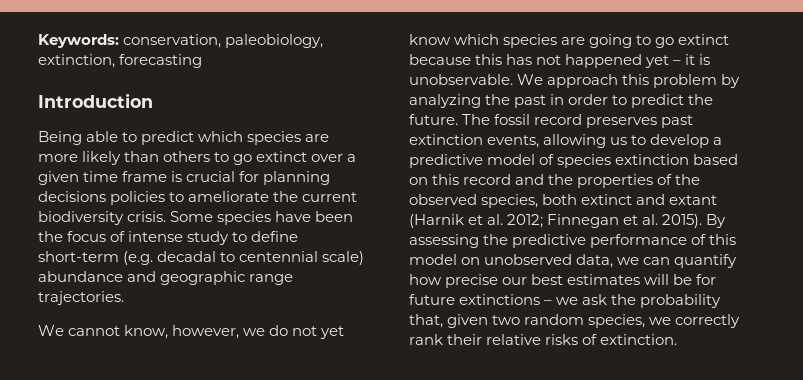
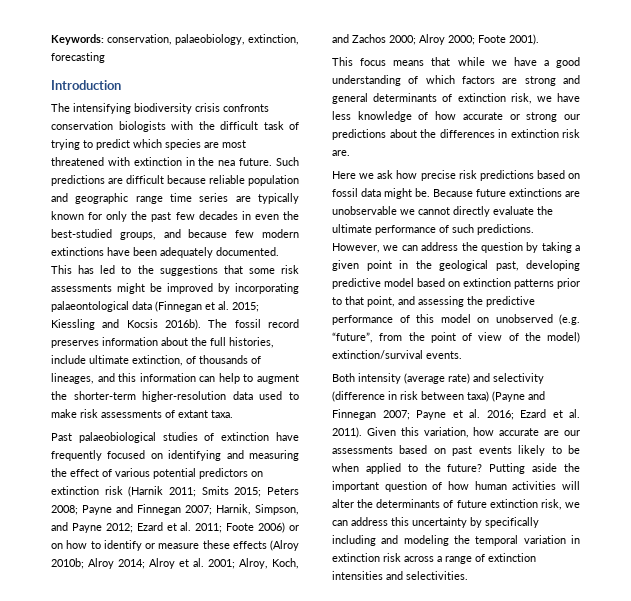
[225,34,324,48] paleobiology, -> [175,34,245,45] palaeobiology,
[38,131,119,145] Being able -> [51,103,269,114] [51,121,299,132] [51,139,80,150] The intensifying biodiversity crisis confronts conservation biologists with the difficult task of trying
[38,151,357,165] [38,171,331,185] [38,191,358,205] [38,211,354,225] [38,231,299,245] [38,251,365,265] [38,271,294,285] [38,291,124,305] [38,325,345,339] [409,34,730,48] [409,54,711,68] [409,74,741,88] [409,94,714,108] [409,114,694,128] [409,134,723,148] [409,154,739,168] [409,174,701,188] [409,194,718,208] [409,214,727,228] more likely than others to go extinct over a given time frame is crucial for planning decisions policies to ameliorate the current biodiversity crisis. Some species have been the focus of intense study to define short-term (e.g. decadal to centennial scale) abundance and geographic range trajectories. // We cannot know, however, we do not yet know which species are going to go extinct because this has not happened yet – it is unobservable. We approach this problem by analyzing the past in order to predict the future. The fossil record preserves past extinction events, allowing us to develop a predictive model of species extinction based on this record and the properties of the observed species, both extinct and extant (Harnik et al. 2012; Finnegan et al. 2015). By -> [222,140,246,148] [51,157,299,166] [51,175,299,186] [51,193,299,204] [51,211,299,222] [51,229,299,240] [51,247,279,258] [51,265,299,276] [51,283,299,294] [51,301,259,312] [51,319,299,330] [51,337,274,348] [51,355,261,366] [51,373,300,384] [51,391,299,402] [51,409,233,418] [51,432,299,443] [51,450,299,461] [51,468,263,479] [51,486,299,497] [51,504,299,515] [51,522,299,533] [51,540,299,551] [51,558,299,569] [332,34,539,45] [332,57,580,68] [332,75,580,86] [332,93,580,104] [332,111,580,122] [332,129,580,140] [332,150,350,156] [332,170,580,181] [332,188,580,199] [332,206,553,217] [332,224,534,235] [332,242,580,253] [332,260,580,271] [332,278,580,289] [332,296,415,307] most threatened with extinction in the nea future. Such predictions are difficult because reliable population and geographic range time series are typically known for only the past few decades in even the best-studied groups, and because few modern extinctions have been adequately documented. This has led to the suggestions that some risk assessments might be improved by incorporating palaeontological data (Finnegan et al. 2015; Kiessling and Kocsis 2016b). The fossil record preserves information about the full histories, include ultimate extinction, of thousands of lineages, and this information can help to augment the shorter-term higher-resolution data used to make risk assessments of extant taxa. // Past palaeobiological studies of extinction have frequently focused on identifying and measuring the effect of various potential predictors on extinction risk (Harnik 2011; Smits 2015; Peters 2008; Payne and Finnegan 2007; Harnik, Simpson, and Payne 2012; Ezard et al. 2011; Foote 2006) or on how to identify or measure these effects (Alroy 2010b; Alroy 2014; Alroy et al. 2001; Alroy, Koch, and Zachos 2000; Alroy 2000; Foote 2001). // This focus means that while we have a good understanding of which factors are strong and general determinants of extinction risk, we have less knowledge of how accurate or strong our predictions about the differences in extinction risk are. // Here we ask how precise risk predictions based on fossil data might be. Because future extinctions are unobservable we cannot directly evaluate the ultimate performance of such predictions. However, we can address the question by taking a given point in the geological past, developing predictive model based on extinction patterns prior to that point, and
[576,254,738,268] [409,274,717,288] [409,294,722,308] [409,314,741,328] [409,334,678,345] data, we can quantify how precise our best estimates will be for future extinctions – we ask the probability that, given two random species, we correctly rank their relative risks of extinction. -> [559,314,580,325] [332,332,580,343] [332,350,462,359] [332,373,544,384] [332,391,545,402] [332,409,580,420] [332,427,580,438] [332,445,580,456] [332,463,580,474] [332,481,580,492] [332,499,580,510] [332,517,539,528] [332,535,580,546] [332,553,536,564] [332,571,468,580] (e.g. “future”, from the point of view of the model) extinction/survival events. // Both intensity (average rate) and selectivity (difference in risk between taxa) (Payne and Finnegan 2007; Payne et al. 2016; Ezard et al. 2011). Given this variation, how accurate are our assessments based on past events likely to be when applied to the future? Putting aside the important question of how human activities will alter the determinants of future extinction risk, we can address this uncertainty by specifically including and modeling the temporal variation in extinction risk across a range of extinction intensities and selectivities.

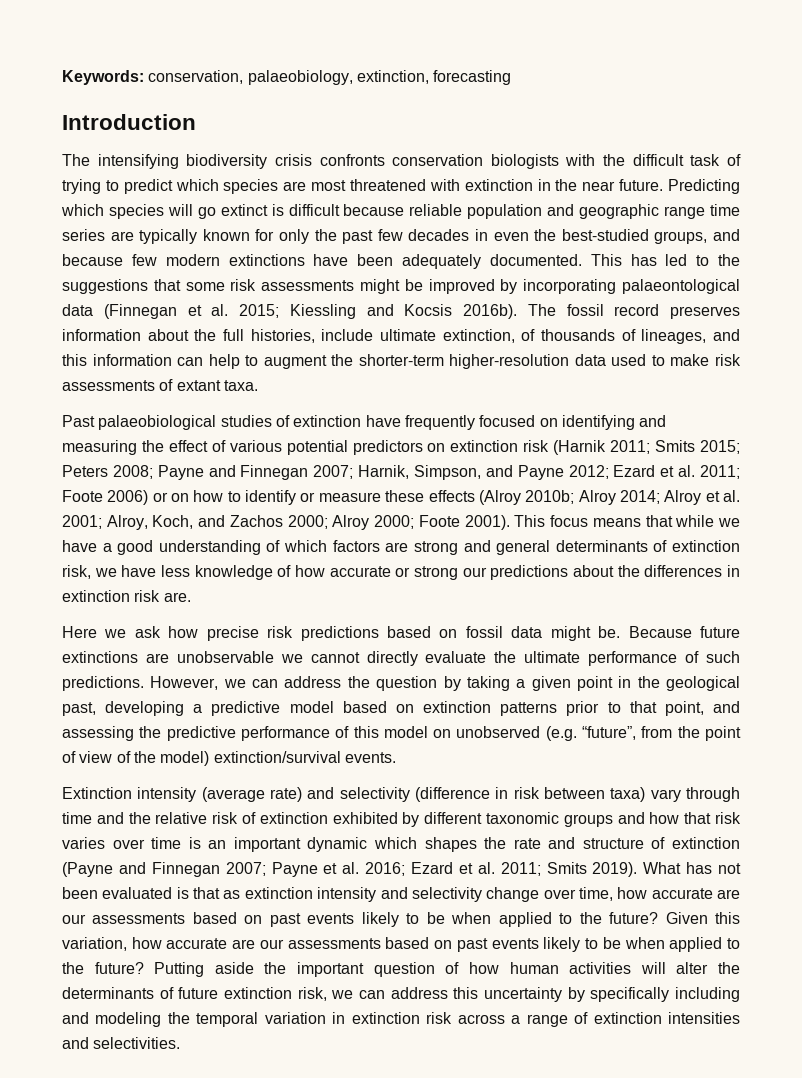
[218,157,299,166] [51,175,123,186] nea future. Such predictions are -> [582,179,740,194] [61,204,284,219] near future. Predicting which species will go extinct is
(539, 39) // -> (510, 522) none
(580, 265) none -> [193,704,203,713] a
[332,373,355,382] Both -> [62,787,132,799] Extinction
(489, 396) none -> [650,787,741,802] [62,812,741,827] [62,837,740,852] vary through time and the relative risk of extinction exhibited by different taxonomic groups and how that risk varies over time is an important dynamic which shapes the rate and structure of extinction
[332,427,362,438] 2011). -> [500,862,741,877] [62,887,740,902] [62,912,659,927] 2011; Smits 2019). What has not been evaluated is that as extinction intensity and selectivity change over time, how accurate are our assessments based on past events likely to be when applied to the future?

